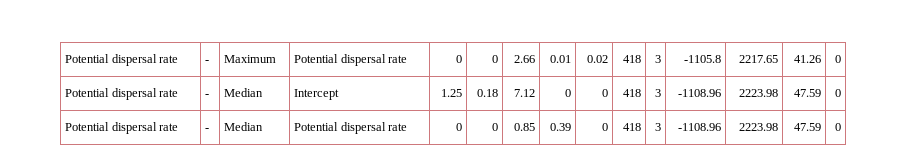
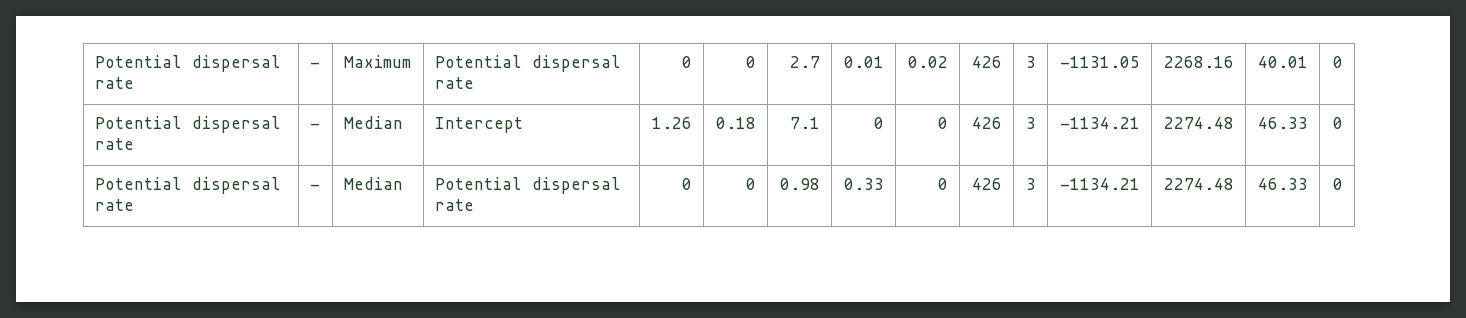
[513,55,535,63] 2.66 -> [790,56,821,68] 2.7
[622,55,641,63] [654,55,661,63] [683,55,721,63] [738,55,778,63] [793,55,821,63] 418 | 3 | -1105.8 | 2217.65 | 41.26 -> [972,56,1003,68] [1026,56,1037,68] [1060,56,1141,68] [1164,56,1235,68] [1258,56,1309,68] 426 | 3 | -1131.05 | 2268.16 | 40.01
[440,89,462,97] 1.25 -> [652,117,693,129] 1.26
[513,89,535,97] [564,89,571,97] [601,89,608,97] [622,89,641,97] [654,89,661,97] [677,89,721,97] [738,89,778,97] [793,89,821,97] 7.12 | 0 | 0 | 418 | 3 | -1108.96 | 2223.98 | 47.59 -> [790,117,821,129] [874,117,885,129] [938,117,949,129] [972,117,1003,129] [1026,117,1037,129] [1060,117,1141,129] [1164,117,1235,129] [1258,117,1309,129] 7.1 | 0 | 0 | 426 | 3 | -1134.21 | 2274.48 | 46.33
[513,123,535,131] [549,123,571,131] [601,123,608,131] [622,123,641,131] [654,123,661,131] [677,123,721,131] [738,123,778,131] [793,123,821,131] 0.85 | 0.39 | 0 | 418 | 3 | -1108.96 | 2223.98 | 47.59 -> [780,178,821,190] [844,178,885,190] [938,178,949,190] [972,178,1003,190] [1026,178,1037,190] [1060,178,1141,190] [1164,178,1235,190] [1258,178,1309,190] 0.98 | 0.33 | 0 | 426 | 3 | -1134.21 | 2274.48 | 46.33

